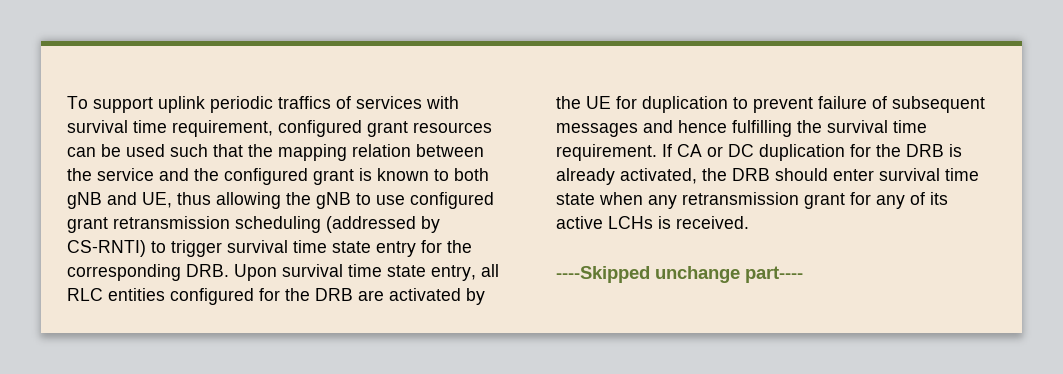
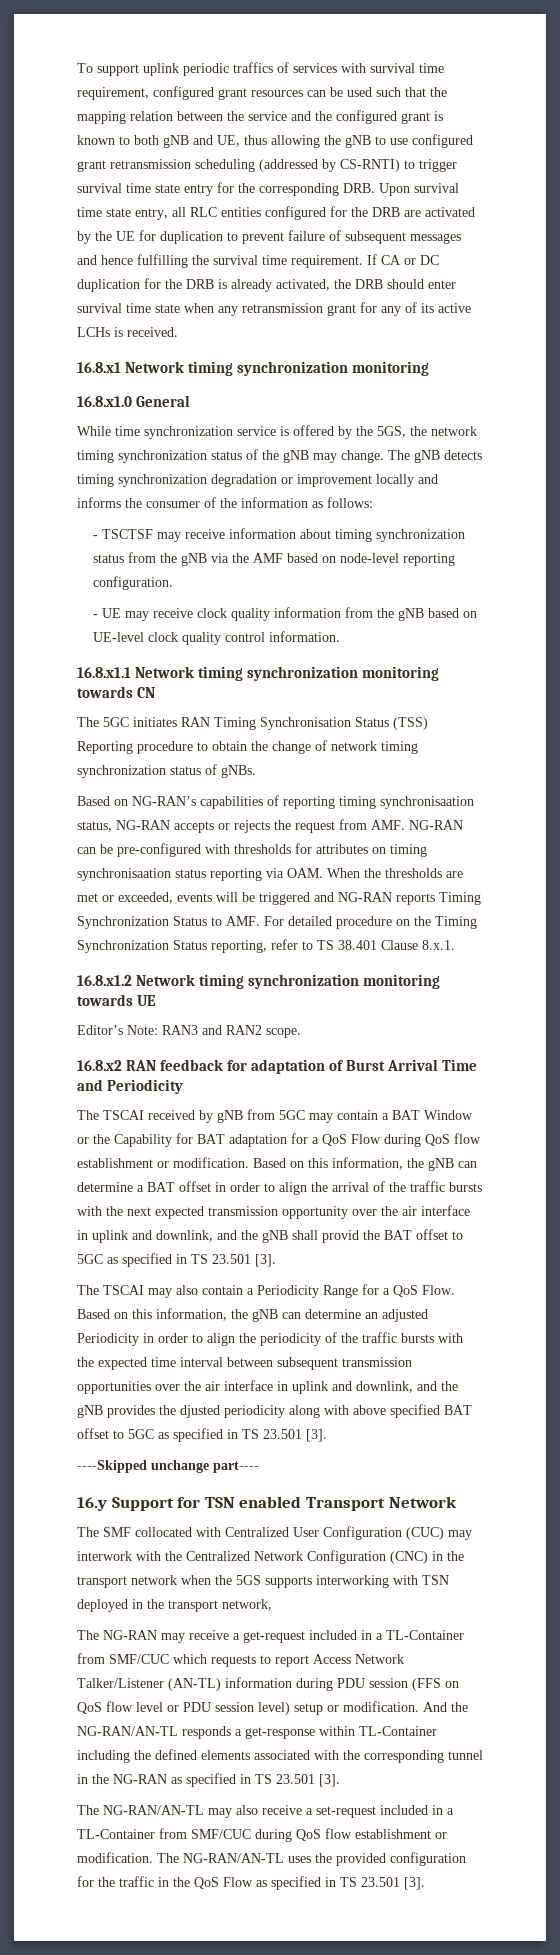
[556,266,803,283] ----Skipped unchange part---- -> [77,361,430,376] [77,395,191,407] [77,425,477,439] [77,449,482,463] [77,474,438,487] [77,497,373,508] [92,528,465,542] [92,552,455,566] [92,576,173,590] [92,607,477,621] [92,631,340,645] [77,666,440,681] [77,686,156,698] [77,717,428,730] [77,740,418,754] [77,764,256,778] [77,795,474,809] [77,819,463,833] [77,843,427,857] [77,868,463,881] [77,892,481,905] [77,916,477,929] [77,939,455,953] [77,974,441,989] [77,994,157,1006] [77,1025,301,1038] [77,1059,478,1074] [77,1079,184,1094] [77,1109,473,1123] [77,1133,481,1147] [77,1157,477,1171] [77,1181,482,1195] [77,1205,470,1219] [77,1229,463,1243] [77,1253,276,1267] [77,1284,455,1298] [77,1308,428,1322] [77,1332,463,1346] [77,1357,412,1370] [77,1380,458,1394] [77,1404,472,1418] [77,1428,327,1442] [77,1460,259,1473] [77,1496,457,1511] [77,1526,472,1540] [77,1550,464,1564] [77,1575,449,1588] [77,1599,272,1612] [77,1630,464,1643] [77,1653,404,1667] [77,1677,459,1691] [77,1701,468,1715] [77,1726,437,1739] [77,1749,483,1763] [77,1773,340,1787] [77,1805,454,1818] [77,1828,447,1842] [77,1852,466,1866] [77,1876,425,1890] 16.8.x1 Network timing synchronization monitoring // 16.8.x1.0 General // While time synchronization service is offered by the 5GS, the network timing synchronization status of the gNB may change. The gNB detects timing synchronization degradation or improvement locally and informs the consumer of the information as follows: // - TSCTSF may receive information about timing synchronization status from the gNB via the AMF based on node-level reporting configuration. // - UE may receive clock quality information from the gNB based on UE-level clock quality control information. // 16.8.x1.1 Network timing synchronization monitoring towards CN // The 5GC initiates RAN Timing Synchronisation Status (TSS) Reporting procedure to obtain the change of network timing synchronization status of gNBs. // Based on NG-RAN’s capabilities of reporting timing synchronisaation status, NG-RAN accepts or rejects the request from AMF. NG-RAN can be pre-configured with thresholds for attributes on timing synchronisaation status reporting via OAM. When the thresholds are met or exceeded, events will be triggered and NG-RAN reports Timing Synchronization Status to AMF. For detailed procedure on the Timing Synchronization Status reporting, refer to TS 38.401 Clause 8.x.1. // 16.8.x1.2 Network timing synchronization monitoring towards UE // Editor’s Note: RAN3 and RAN2 scope. // 16.8.x2 RAN feedback for adaptation of Burst Arrival Time and Periodicity // The TSCAI received by gNB from 5GC may contain a BAT Window or the Capability for BAT adaptation for a QoS Flow during QoS flow establishment or modification. Based on this information, the gNB can determine a BAT offset in order to align the arrival of the traffic bursts with the next expected transmission opportunity over the air interface in uplink and downlink, and the gNB shall provid the BAT offset to 5GC as specified in TS 23.501 [3]. // The TSCAI may also contain a Periodicity Range for a QoS Flow. Based on this information, the gNB can determine an adjusted Periodicity in order to align the periodicity of the traffic bursts with the expected time interval between subsequent transmission opportunities over the air interface in uplink and downlink, and the gNB provides the djusted periodicity along with above specified BAT offset to 5GC as specified in TS 23.501 [3]. // ----Skipped unchange part---- // 16.y Support for TSN enabled Transport Network // The SMF collocated with Centralized User Configuration (CUC) may interwork with the Centralized Network Configuration (CNC) in the transport network when the 5GS supports interworking with TSN deployed in the transport network, // The NG-RAN may receive a get-request included in a TL-Container from SMF/CUC which requests to report Access Network Talker/Listener (AN-TL) information during PDU session (FFS on QoS flow level or PDU session level) setup or modification. And the NG-RAN/AN-TL responds a get-response within TL-Container including the defined elements associated with the corresponding tunnel in the NG-RAN as specified in TS 23.501 [3]. // The NG-RAN/AN-TL may also receive a set-request included in a TL-Container from SMF/CUC during QoS flow establishment or modification. The NG-RAN/AN-TL uses the provided configuration for the traffic in the QoS Flow as specified in TS 23.501 [3].

